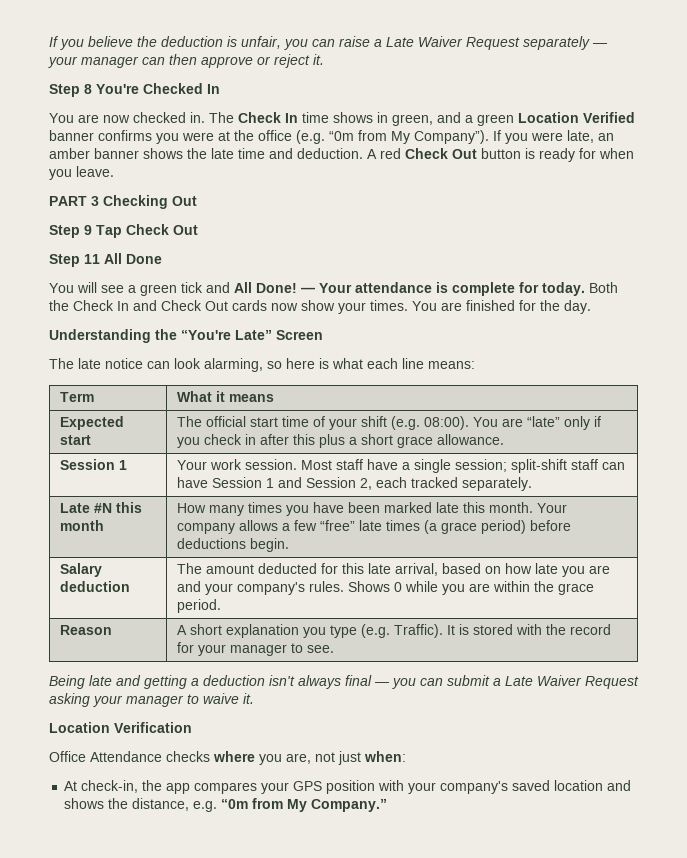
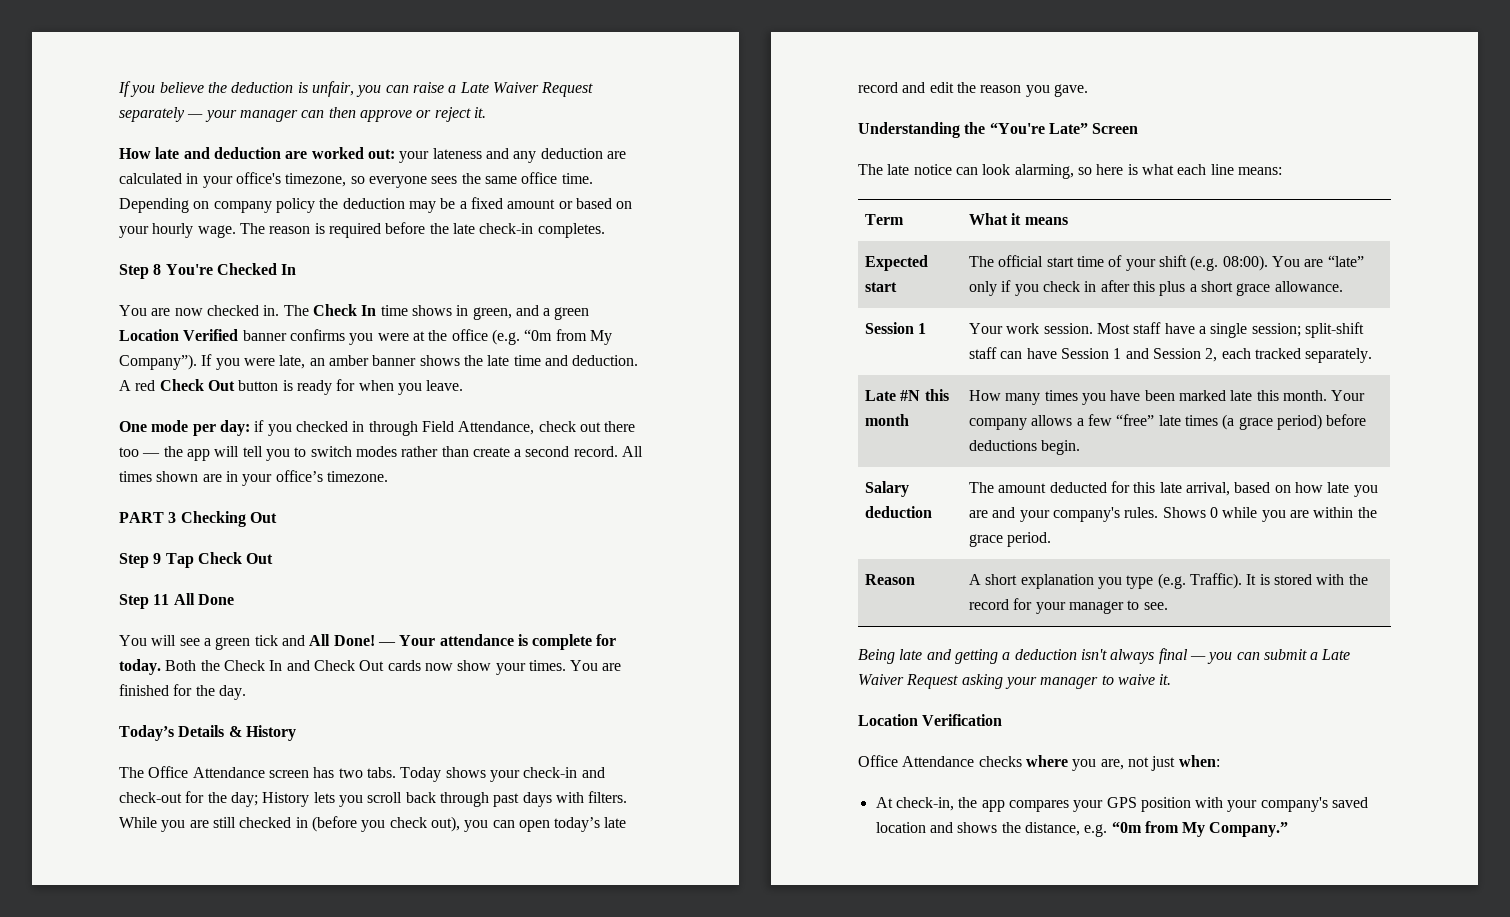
(324, 59) none -> [119,147,626,163] [119,172,593,188] [119,197,633,213] [119,222,605,238] // How late and deduction are worked out: your lateness and any deduction are calculated in your office's timezone, so everyone sees the same office time. Depending on company policy the deduction may be a fixed amount or based on your hourly wage. The reason is required before the late check-in completes.
(114, 171) none -> [119,420,636,436] [119,446,644,461] [119,470,388,486] // One mode per day: if you checked in through Field Attendance, check out there too — the app will tell you to switch modes rather than create a second record. All times shown are in your office’s timezone.
(591, 307) none -> [119,725,296,741] [119,766,605,782] [119,791,628,807] [119,816,627,832] [858,82,1088,97] // Today’s Details & History // The Office Attendance screen has two tabs. Today shows your check-in and check-out for the day; History lets you scroll back through past days with filters. While you are still checked in (before you check out), you can open today’s late record and edit the reason you gave.

